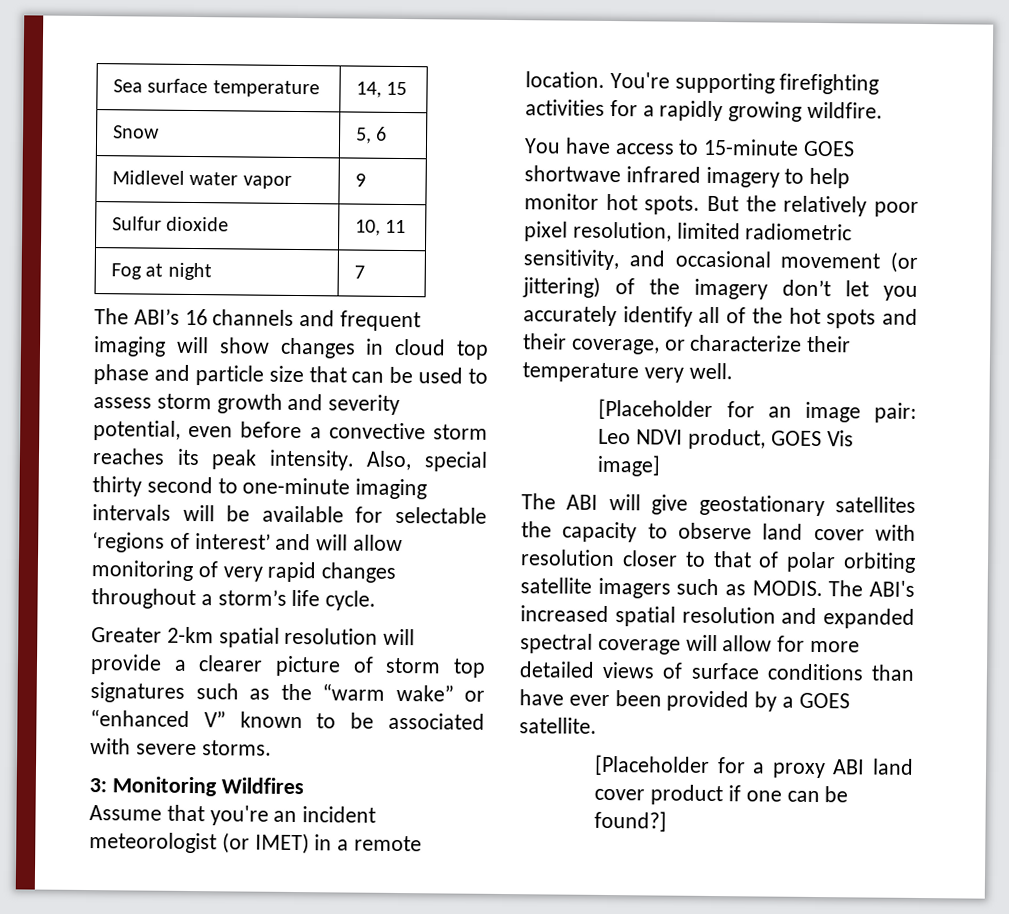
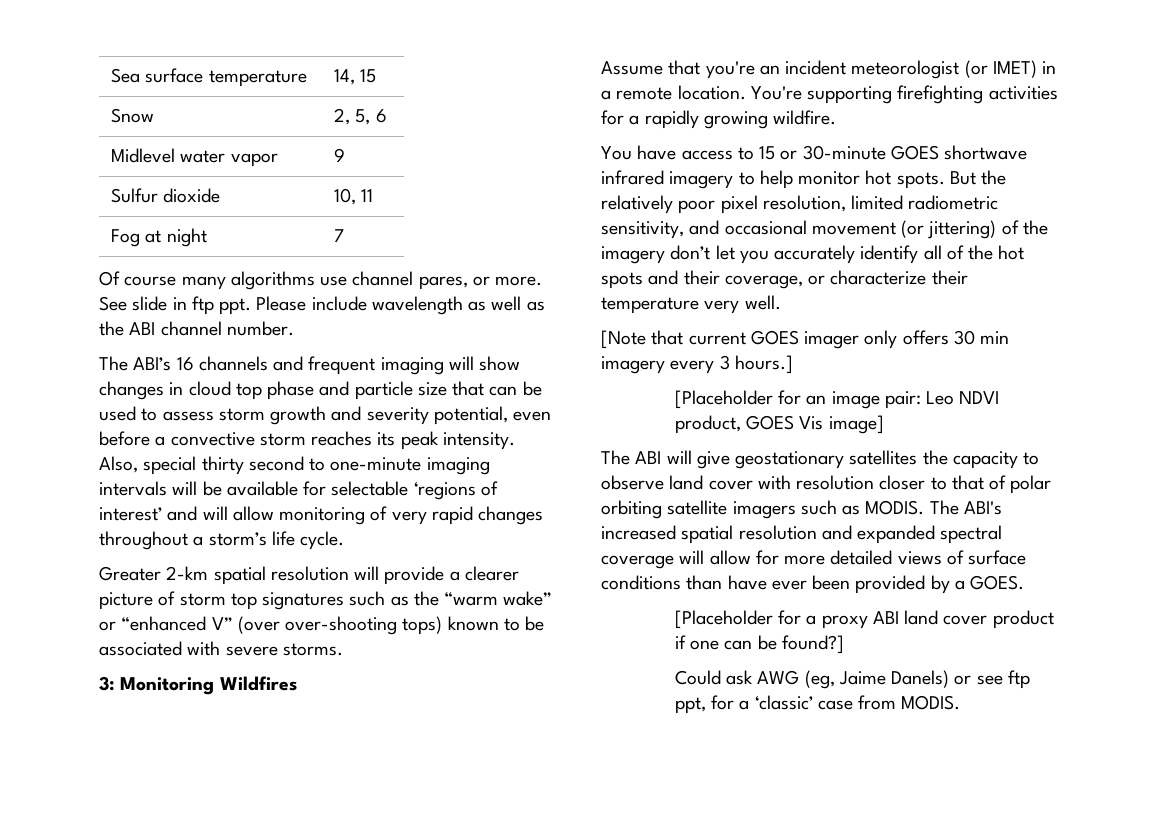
(160, 132) none -> [333,108,350,125] 2,
(365, 272) none -> [99,271,543,290] [99,296,545,315] [99,321,294,336] // Of course many algorithms use channel pares, or more. See slide in ftp ppt. Please include wavelength as well as the ABI channel number.
(226, 719) none -> [237,616,443,635] (over over-shooting tops)
[703,138,800,156] 15-minute -> [759,145,886,160] 15 or 30-minute
(733, 371) none -> [601,330,1010,349] [601,355,793,374] // [Note that current GOES imager only offers 30 min imagery every 3 hours.]
[798,692,850,709] [519,717,597,734] GOES satellite. -> [970,575,1025,590] GOES.
(668, 821) none -> [674,670,1030,689] [674,695,961,714] // Could ask AWG (eg, Jaime Danels) or see ftp ppt, for a ‘classic’ case from MODIS.

